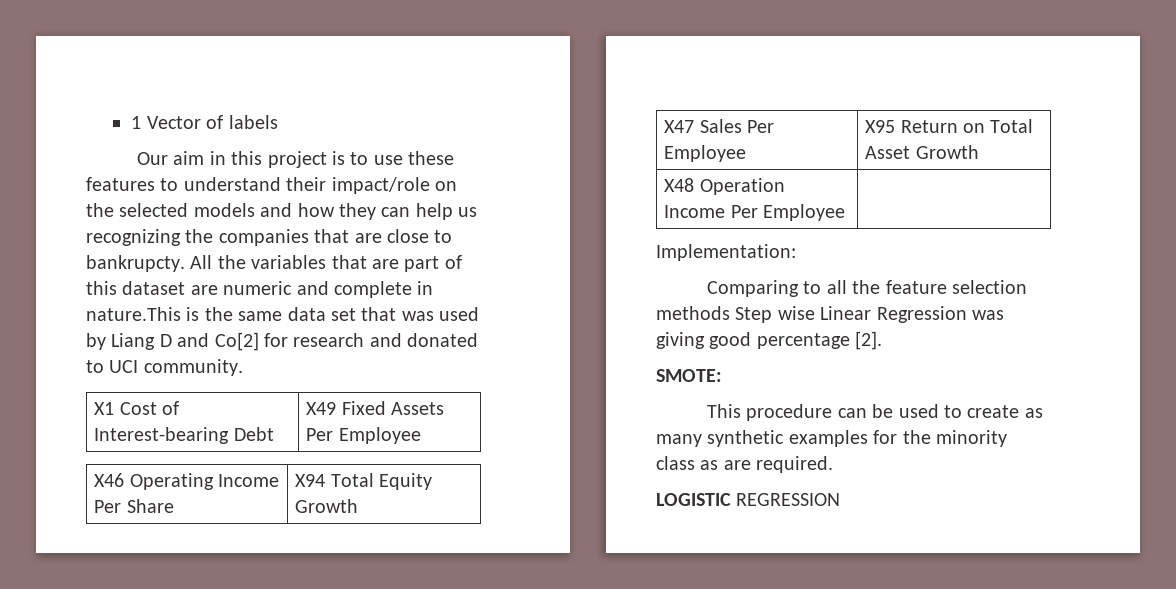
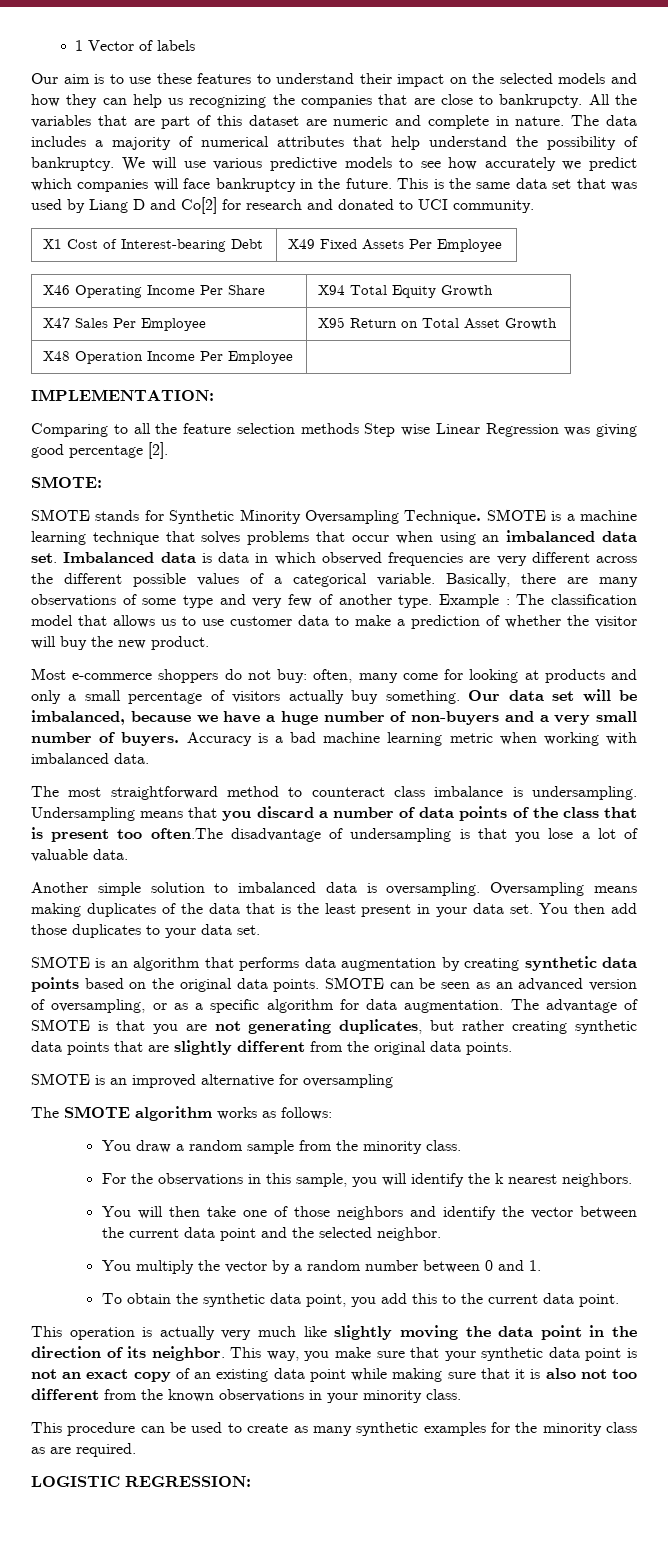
[209,151,327,168] in this project -> (90, 79) none
[331,177,430,194] impact/role -> [397,74,445,87] impact
[86,307,181,321] nature.This -> [515,115,637,126] [31,136,638,150] [31,157,637,171] [31,178,429,192] nature. The data includes a majority of numerical attributes that help understand the possibility of bankruptcy. We will use various predictive models to see how accurately we predict which companies will face bankruptcy in the future. This
[656,244,796,261] Implementation: -> [31,389,214,401] IMPLEMENTATION:
(722, 375) none -> [31,509,637,524] [31,530,637,545] [31,552,637,566] [31,573,638,587] [31,594,637,608] [31,615,637,629] [31,636,209,650] [31,668,637,683] [31,689,637,704] [31,710,637,725] [31,732,637,746] [31,753,149,764] [31,786,637,800] [31,806,637,821] [31,827,639,842] [31,849,128,862] [31,882,637,896] [31,903,637,917] [31,924,260,938] [31,956,637,971] [31,977,638,992] [31,999,638,1013] [31,1019,638,1034] [31,1040,512,1055] [31,1073,393,1088] [31,1106,332,1121] [101,1140,461,1154] [101,1173,632,1187] [101,1206,637,1220] [101,1227,441,1241] [101,1260,541,1274] [101,1293,619,1307] [31,1325,638,1340] [31,1346,637,1361] [31,1368,638,1382] [31,1388,461,1403] // SMOTE stands for Synthetic Minority Oversampling Technique. SMOTE is a machine learning technique that solves problems that occur when using an imbalanced data set. Imbalanced data is data in which observed frequencies are very different across the different possible values of a categorical variable. Basically, there are many observations of some type and very few of another type. Example : The classification model that allows us to use customer data to make a prediction of whether the visitor will buy the new product. // Most e-commerce shoppers do not buy: often, many come for looking at products and only a small percentage of visitors actually buy something. Our data set will be imbalanced, because we have a huge number of non-buyers and a very small number of buyers. Accuracy is a bad machine learning metric when working with imbalanced data. // The most straightforward method to counteract class imbalance is undersampling. Undersampling means that you discard a number of data points of the class that is present too often.The disadvantage of undersampling is that you lose a lot of valuable data. // Another simple solution to imbalanced data is oversampling. Oversampling means making duplicates of the data that is the least present in your data set. You then add those duplicates to your data set. // SMOTE is an algorithm that performs data augmentation by creating synthetic data points based on the original data points. SMOTE can be seen as an advanced version of oversampling, or as a specific algorithm for data augmentation. The advantage of SMOTE is that you are not generating duplicates, but rather creating synthetic data points that are slightly different from the original data points. // SMOTE is an improved alternative for oversampling // The SMOTE algorithm works as follows: // You draw a random sample from the minority class. // For the observations in this sample, you will identify the k nearest neighbors. // You will then take one of those neighbors and identify the vector between the current data point and the selected neighbor. // You multiply the vector by a random number between 0 and 1. // To obtain the synthetic data point, you add this to the current data point. // This operation is actually very much like slightly moving the data point in the direction of its neighbor. This way, you make sure that your synthetic data point is not an exact copy of an existing data point while making sure that it is also not too different from the known observations in your minority class.
[736,493,841,506] REGRESSION -> [125,1476,251,1487] REGRESSION:

